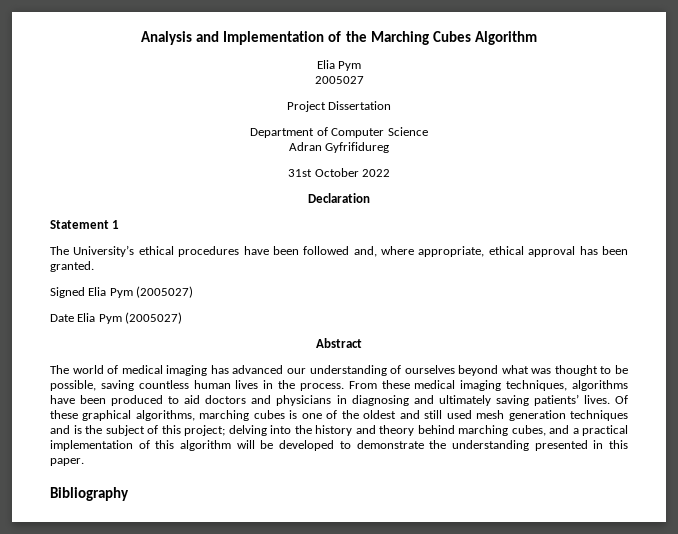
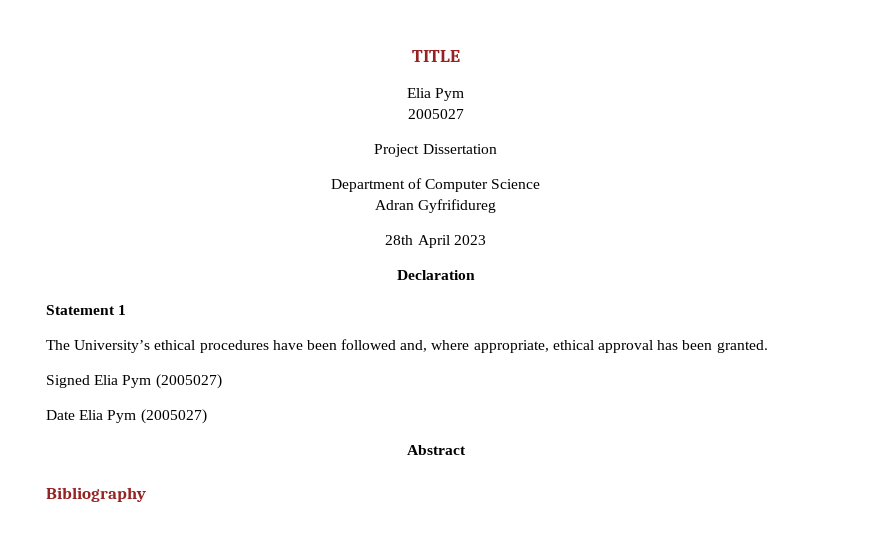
[141,31,537,45] Analysis and Implementation of the Marching Cubes Algorithm -> [411,50,460,62] TITLE
[288,168,390,177] 31st October 2022 -> [385,235,486,248] 28th April 2023
[50,365,628,376] [50,380,628,391] [50,394,628,406] [50,410,628,421] [50,425,628,436] [50,440,628,451] [50,458,84,466] // The world of medical imaging has advanced our understanding of ourselves beyond what was thought to be possible, saving countless human lives in the process. From these medical imaging techniques, algorithms have been produced to aid doctors and physicians in diagnosing and ultimately saving patients’ lives. Of these graphical algorithms, marching cubes is one of the oldest and still used mesh generation techniques and is the subject of this project; delving into the history and theory behind marching cubes, and a practical implementation of this algorithm will be developed to demonstrate the understanding presented in this paper. -> (466, 450) none

